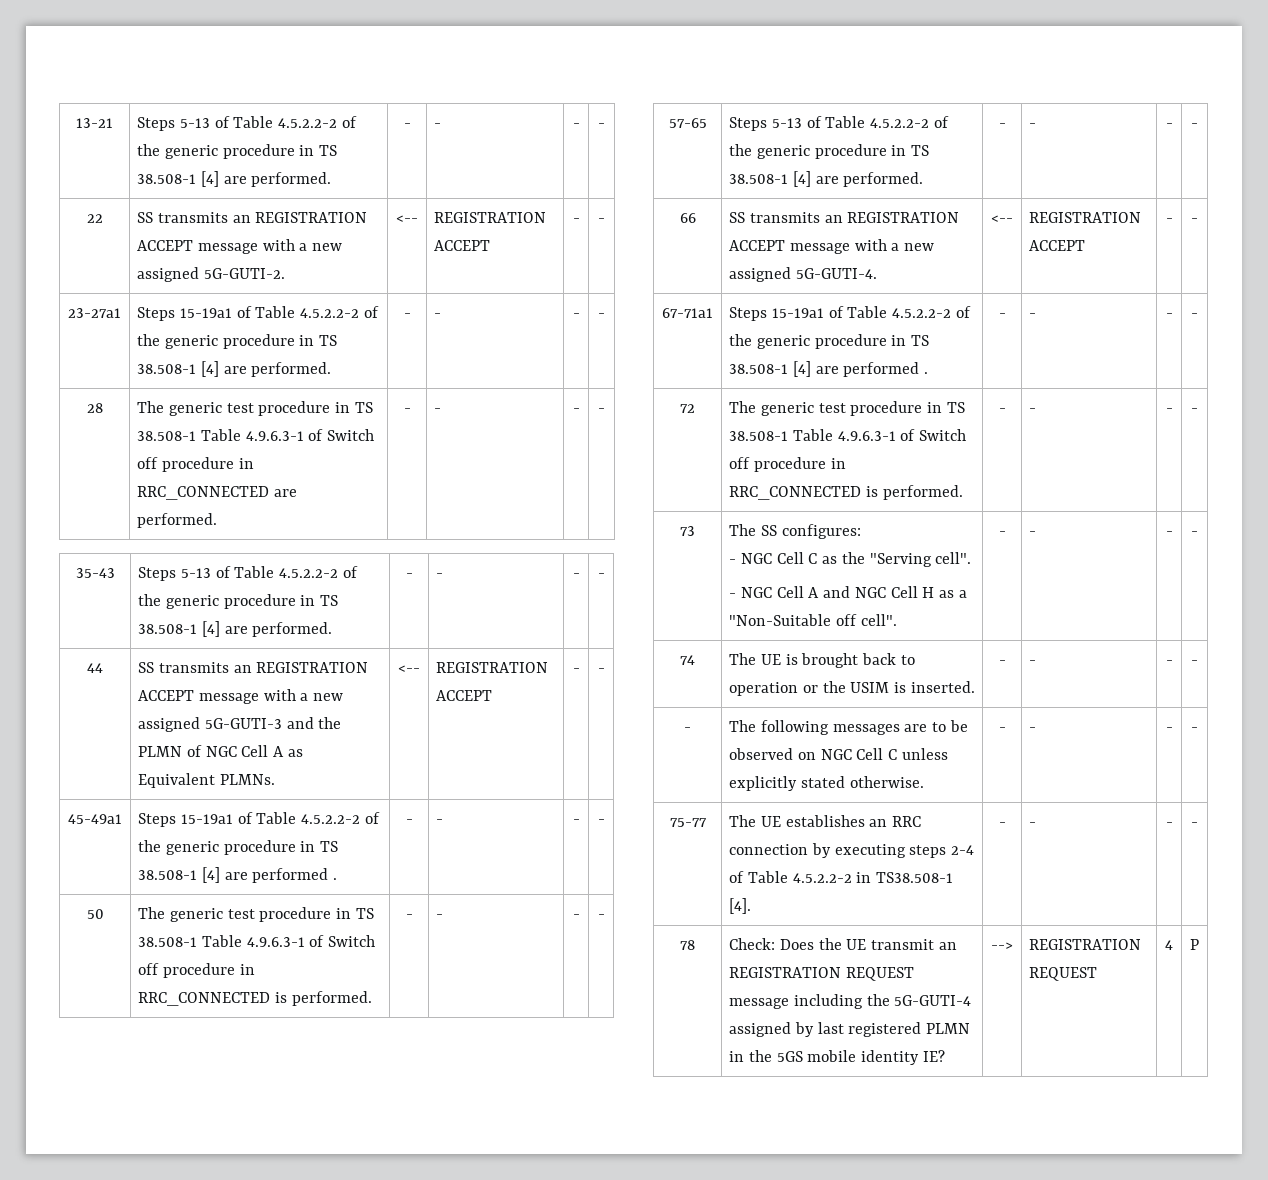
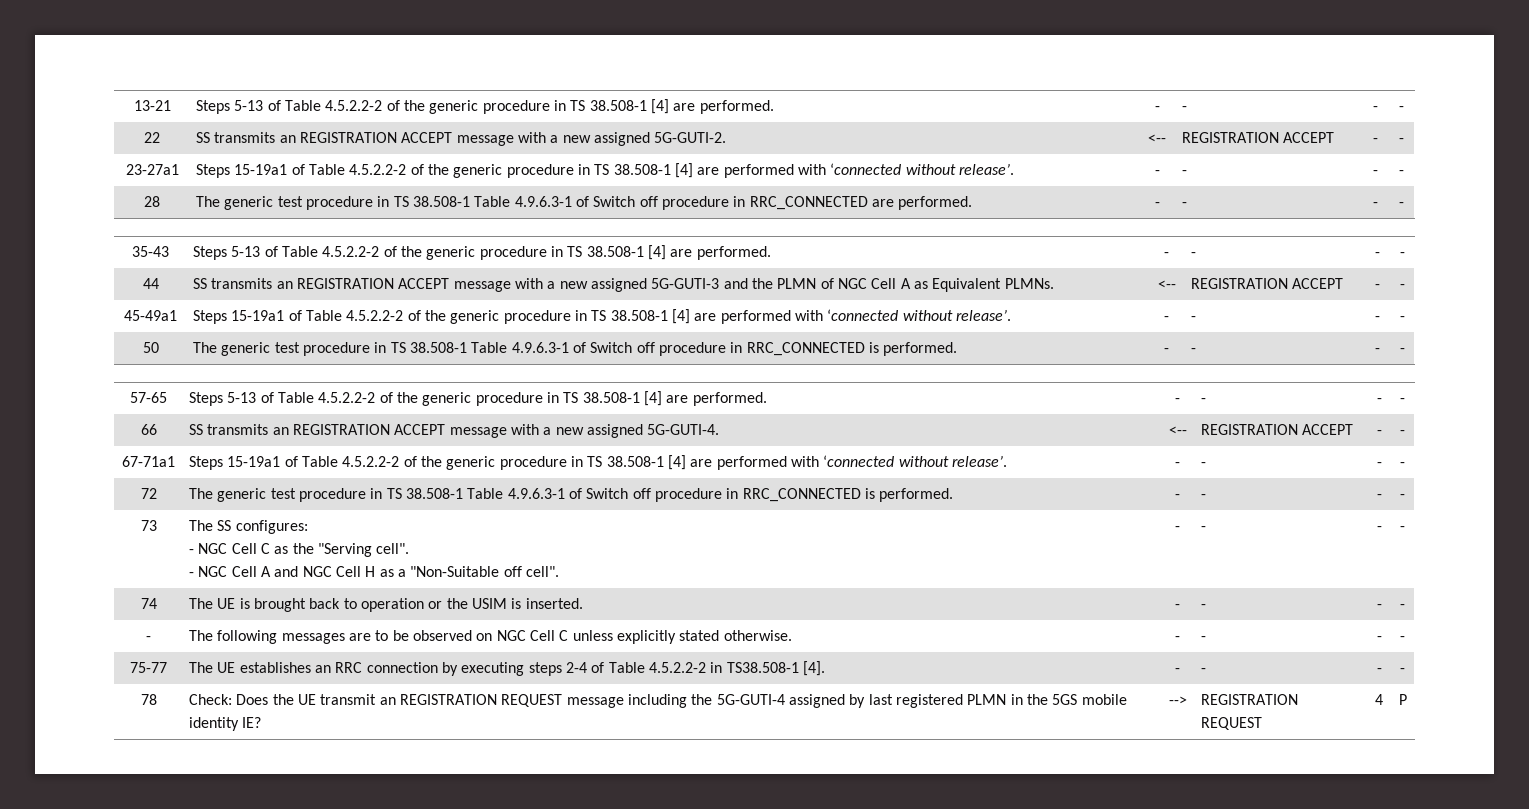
[251,362,332,377] performed. -> [723,163,1014,178] performed with ‘connected without release’.
[333,878,338,880] . -> [794,309,1011,321] with ‘connected without release’.
[924,372,929,374] . -> [790,455,1007,467] with ‘connected without release’.

